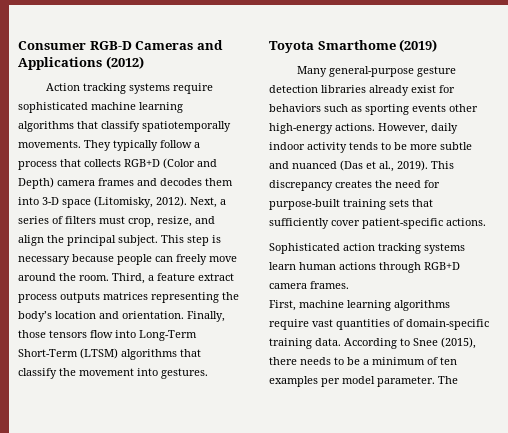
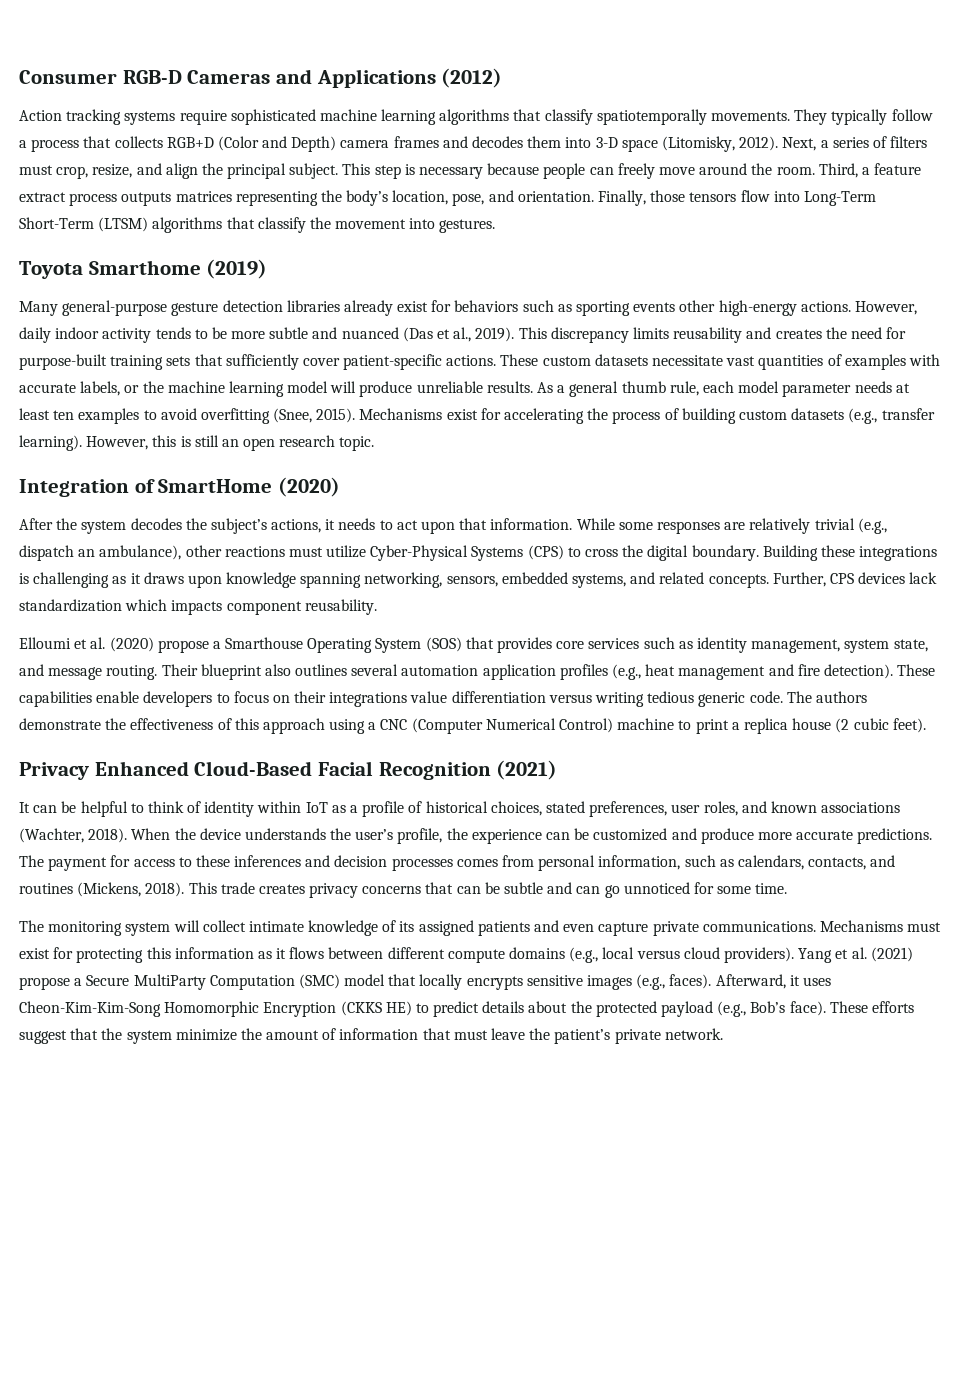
[55,311,96,319] location -> [392,190,485,206] location, pose,
(333, 185) none -> [632,327,772,343] limits reusability and
[269,243,465,254] [269,262,460,273] [269,281,349,289] [269,300,450,311] [269,319,489,330] [269,337,476,349] [269,357,457,365] [269,376,458,387] // Sophisticated action tracking systems learn human actions through RGB+D camera frames. // First, machine learning algorithms require vast quantities of domain-specific training data. According to Snee (2015), there needs to be a minimum of ten examples per model parameter. The -> [500,354,940,370] [19,381,910,397] [19,408,935,424] [19,435,375,451] [19,477,341,497] [19,518,887,534] [19,545,938,561] [19,572,938,588] [19,599,377,615] [19,637,928,653] [19,664,936,680] [19,691,867,707] [19,718,926,734] [19,760,558,780] [19,801,901,817] [19,828,933,844] [19,855,896,871] [19,882,788,898] [19,920,942,936] [19,947,913,963] [19,974,831,990] [19,1001,914,1017] [19,1028,723,1044] These custom datasets necessitate vast quantities of examples with accurate labels, or the machine learning model will produce unreliable results. As a general thumb rule, each model parameter needs at least ten examples to avoid overfitting (Snee, 2015). Mechanisms exist for accelerating the process of building custom datasets (e.g., transfer learning). However, this is still an open research topic. // Integration of SmartHome (2020) // After the system decodes the subject’s actions, it needs to act upon that information. While some responses are relatively trivial (e.g., dispatch an ambulance), other reactions must utilize Cyber-Physical Systems (CPS) to cross the digital boundary. Building these integrations is challenging as it draws upon knowledge spanning networking, sensors, embedded systems, and related concepts. Further, CPS devices lack standardization which impacts component reusability. // Elloumi et al. (2020) propose a Smarthouse Operating System (SOS) that provides core services such as identity management, system state, and message routing. Their blueprint also outlines several automation application profiles (e.g., heat management and fire detection). These capabilities enable developers to focus on their integrations value differentiation versus writing tedious generic code. The authors demonstrate the effectiveness of this approach using a CNC (Computer Numerical Control) machine to print a replica house (2 cubic feet). // Privacy Enhanced Cloud-Based Facial Recognition (2021) // It can be helpful to think of identity within IoT as a profile of historical choices, stated preferences, user roles, and known associations (Wachter, 2018). When the device understands the user’s profile, the experience can be customized and produce more accurate predictions. The payment for access to these inferences and decision processes comes from personal information, such as calendars, contacts, and routines (Mickens, 2018). This trade creates privacy concerns that can be subtle and can go unnoticed for some time. // The monitoring system will collect intimate knowledge of its assigned patients and even capture private communications. Mechanisms must exist for protecting this information as it flows between different compute domains (e.g., local versus cloud providers). Yang et al. (2021) propose a Secure MultiParty Computation (SMC) model that locally encrypts sensitive images (e.g., faces). Afterward, it uses Cheon-Kim-Kim-Song Homomorphic Encryption (CKKS HE) to predict details about the protected payload (e.g., Bob’s face). These efforts suggest that the system minimize the amount of information that must leave the patient’s private network.

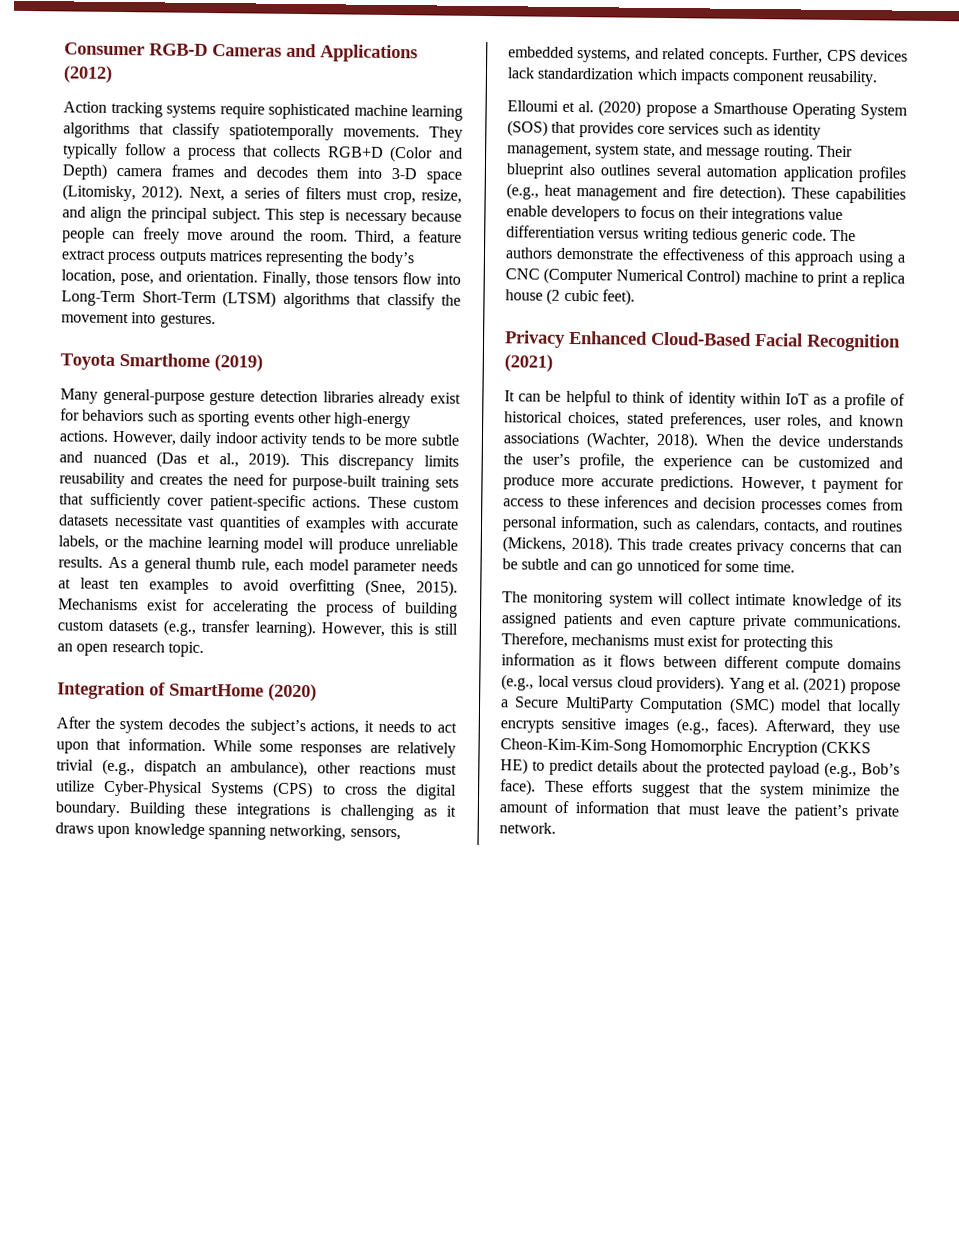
[19,855,44,867] The -> [740,476,818,492] However, t
[819,920,903,932] Mechanisms -> [501,632,650,648] Therefore, mechanisms
[789,975,831,986] it uses -> [842,721,900,737] they use

